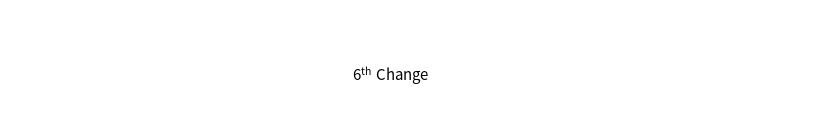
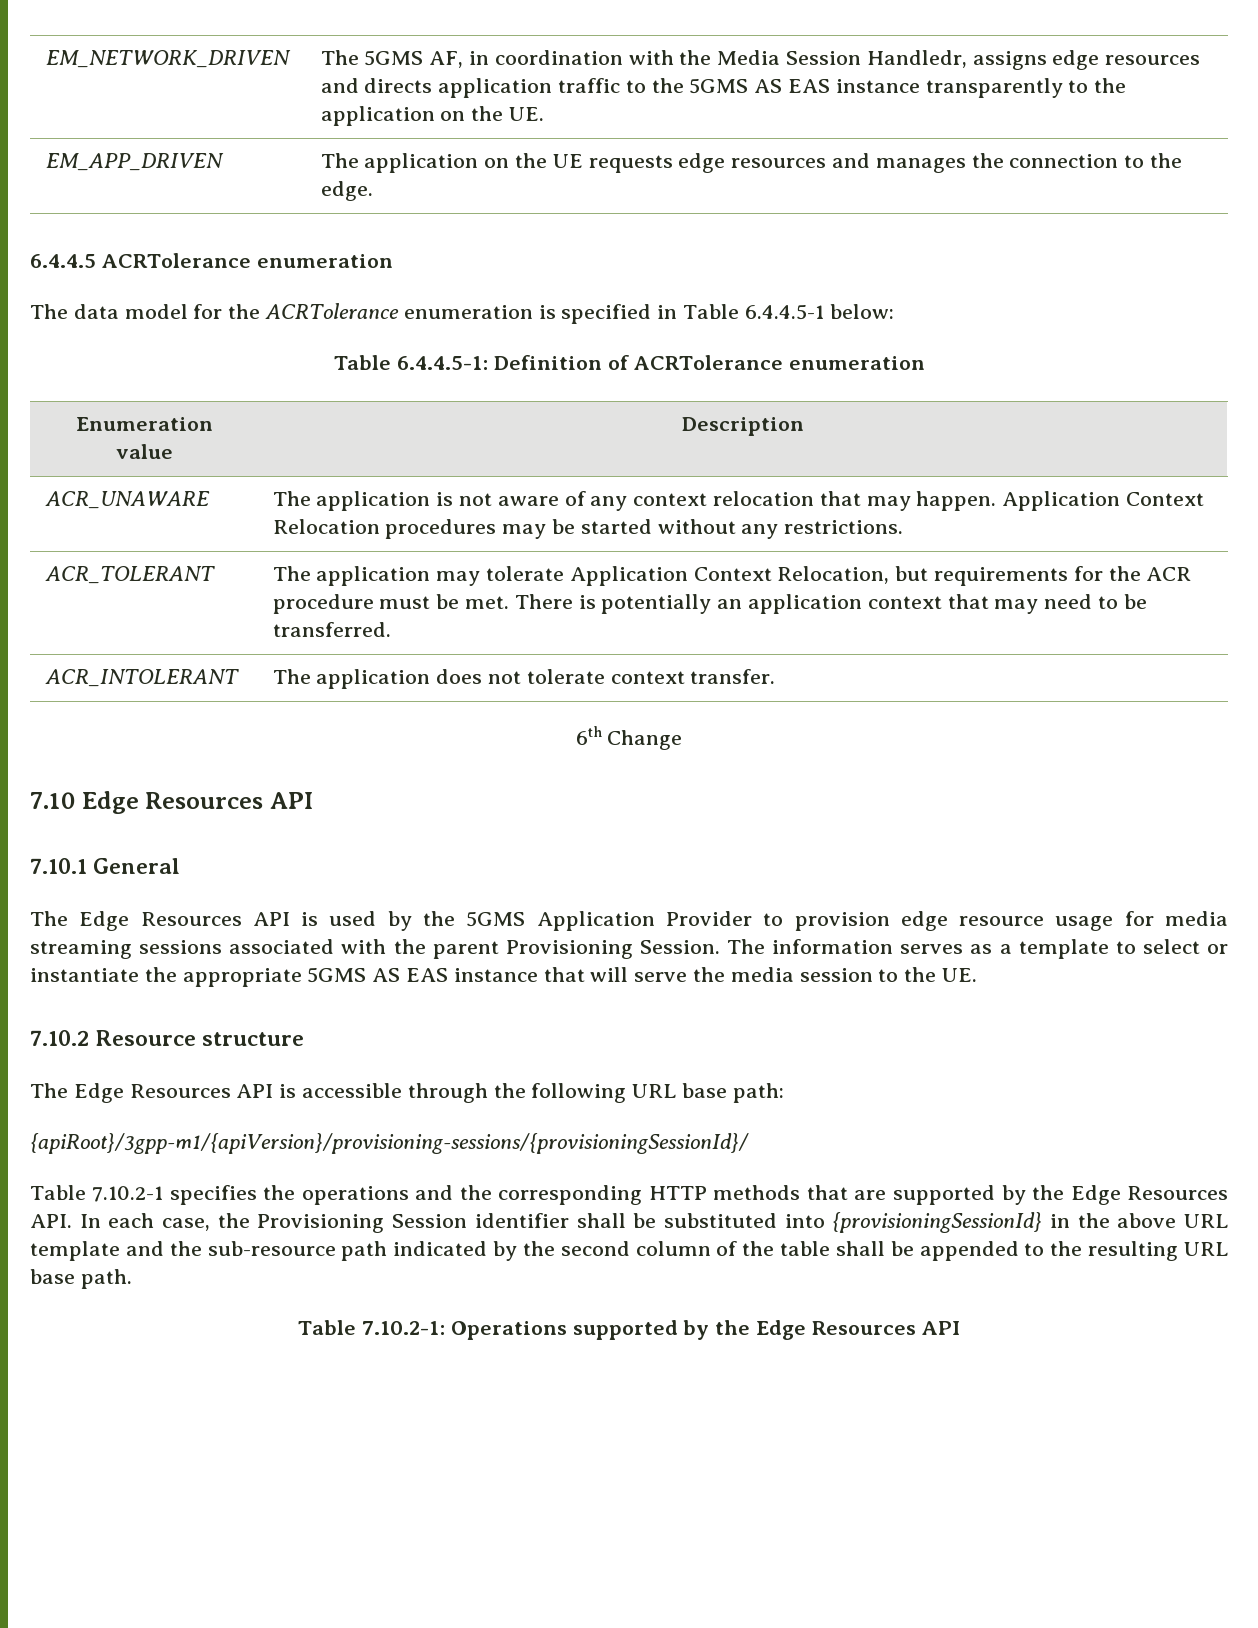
[353,66,428,84] 6th Change -> [45,50,291,68] [320,50,1201,70] [320,78,1127,98] [320,106,544,126] [45,153,224,171] [320,153,1182,173] [320,181,373,201] [30,253,393,268] [30,303,894,324] [333,355,925,370] [75,417,213,431] [115,444,173,459] [681,417,804,436] [44,491,210,509] [272,491,1204,511] [272,519,904,539] [44,566,215,584] [272,566,1192,586] [272,594,1147,614] [272,622,391,637] [44,669,239,687] [272,669,776,689] [575,726,683,750] [30,791,314,814] [30,858,181,874] [30,911,1228,931] [30,939,1228,959] [30,967,978,987] [30,1030,305,1046] [30,1083,784,1103] [30,1133,749,1154] [30,1185,1228,1205] [30,1212,1228,1233] [30,1241,1229,1261] [30,1269,132,1289] [298,1320,960,1340] EM_NETWORK_DRIVEN | The 5GMS AF, in coordination with the Media Session Handledr, assigns edge resources and directs application traffic to the 5GMS AS EAS instance transparently to the application on the UE. // EM_APP_DRIVEN | The application on the UE requests edge resources and manages the connection to the edge. // 6.4.4.5 ACRTolerance enumeration // The data model for the ACRTolerance enumeration is specified in Table 6.4.4.5-1 below: // Table 6.4.4.5-1: Definition of ACRTolerance enumeration // Enumeration value | Description // ACR_UNAWARE | The application is not aware of any context relocation that may happen. Application Context Relocation procedures may be started without any restrictions. // ACR_TOLERANT | The application may tolerate Application Context Relocation, but requirements for the ACR procedure must be met. There is potentially an application context that may need to be transferred. // ACR_INTOLERANT | The application does not tolerate context transfer. // 6th Change // 7.10 Edge Resources API // 7.10.1 General // The Edge Resources API is used by the 5GMS Application Provider to provision edge resource usage for media streaming sessions associated with the parent Provisioning Session. The information serves as a template to select or instantiate the appropriate 5GMS AS EAS instance that will serve the media session to the UE. // 7.10.2 Resource structure // The Edge Resources API is accessible through the following URL base path: // {apiRoot}/3gpp-m1/{apiVersion}/provisioning-sessions/{provisioningSessionId}/ // Table 7.10.2-1 specifies the operations and the corresponding HTTP methods that are supported by the Edge Resources API. In each case, the Provisioning Session identifier shall be substituted into {provisioningSessionId} in the above URL template and the sub-resource path indicated by the second column of the table shall be appended to the resulting URL base path. // Table 7.10.2-1: Operations supported by the Edge Resources API

